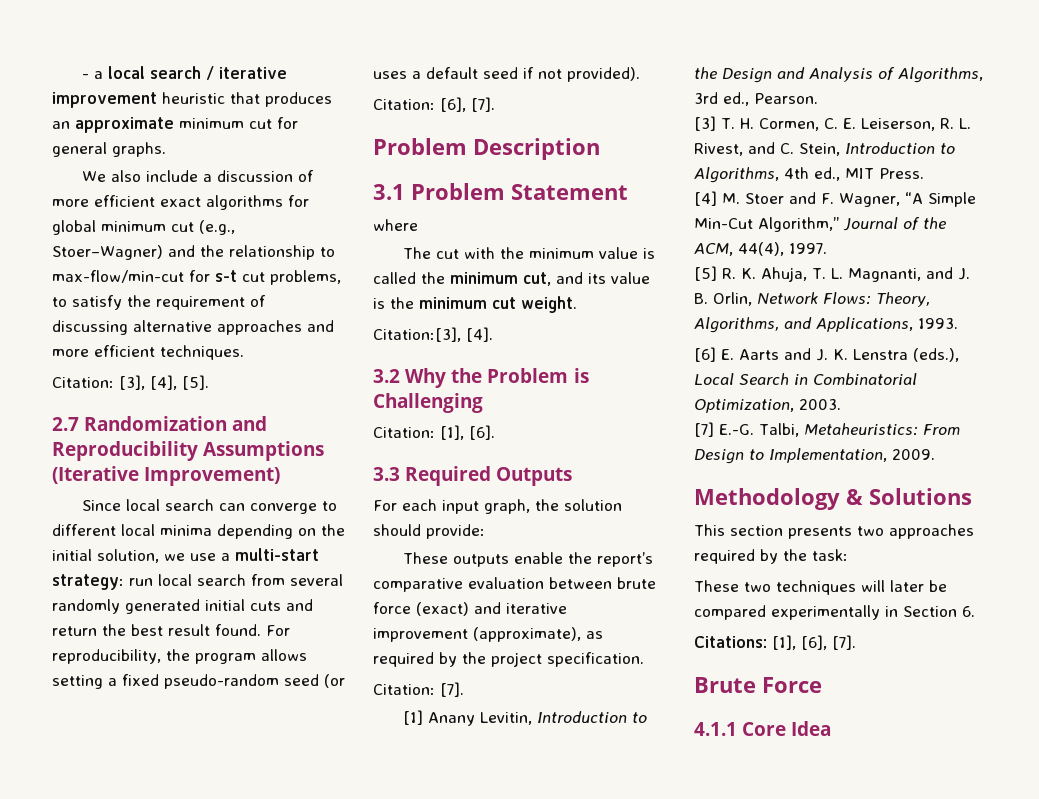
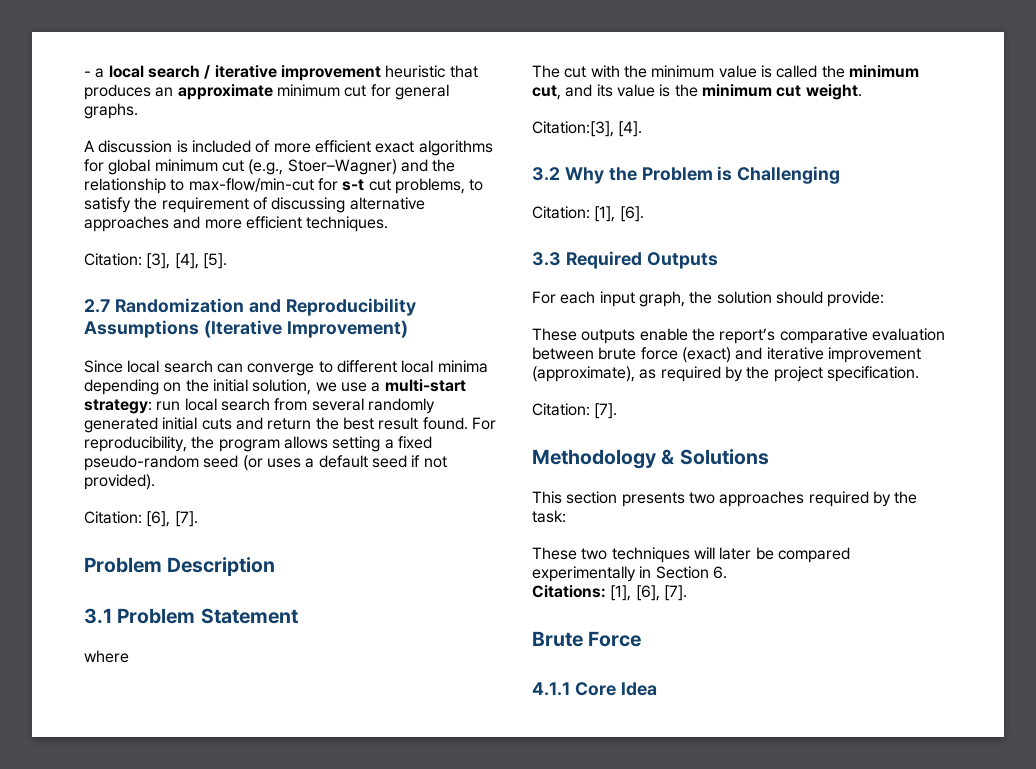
[81,170,293,182] We also include a discussion -> [84,140,251,153] A discussion is included
[402,710,647,726] [694,67,983,83] [694,92,818,106] [694,116,971,131] [694,142,955,156] [694,167,924,183] [694,191,976,207] [694,217,946,232] [694,242,827,256] [694,266,970,282] [694,292,930,307] [694,317,958,333] [694,347,959,362] [694,373,917,385] [694,399,841,413] [694,422,960,437] [694,448,935,464] // [1] Anany Levitin, Introduction to the Design and Analysis of Algorithms, 3rd ed., Pearson. // [3] T. H. Cormen, C. E. Leiserson, R. L. Rivest, and C. Stein, Introduction to Algorithms, 4th ed., MIT Press. // [4] M. Stoer and F. Wagner, “A Simple Min-Cut Algorithm,” Journal of the ACM, 44(4), 1997. // [5] R. K. Ahuja, T. L. Magnanti, and J. B. Orlin, Network Flows: Theory, Algorithms, and Applications, 1993. // [6] E. Aarts and J. K. Lenstra (eds.), Local Search in Combinatorial Optimization, 2003. // [7] E.-G. Talbi, Metaheuristics: From Design to Implementation, 2009. -> (618, 411) none

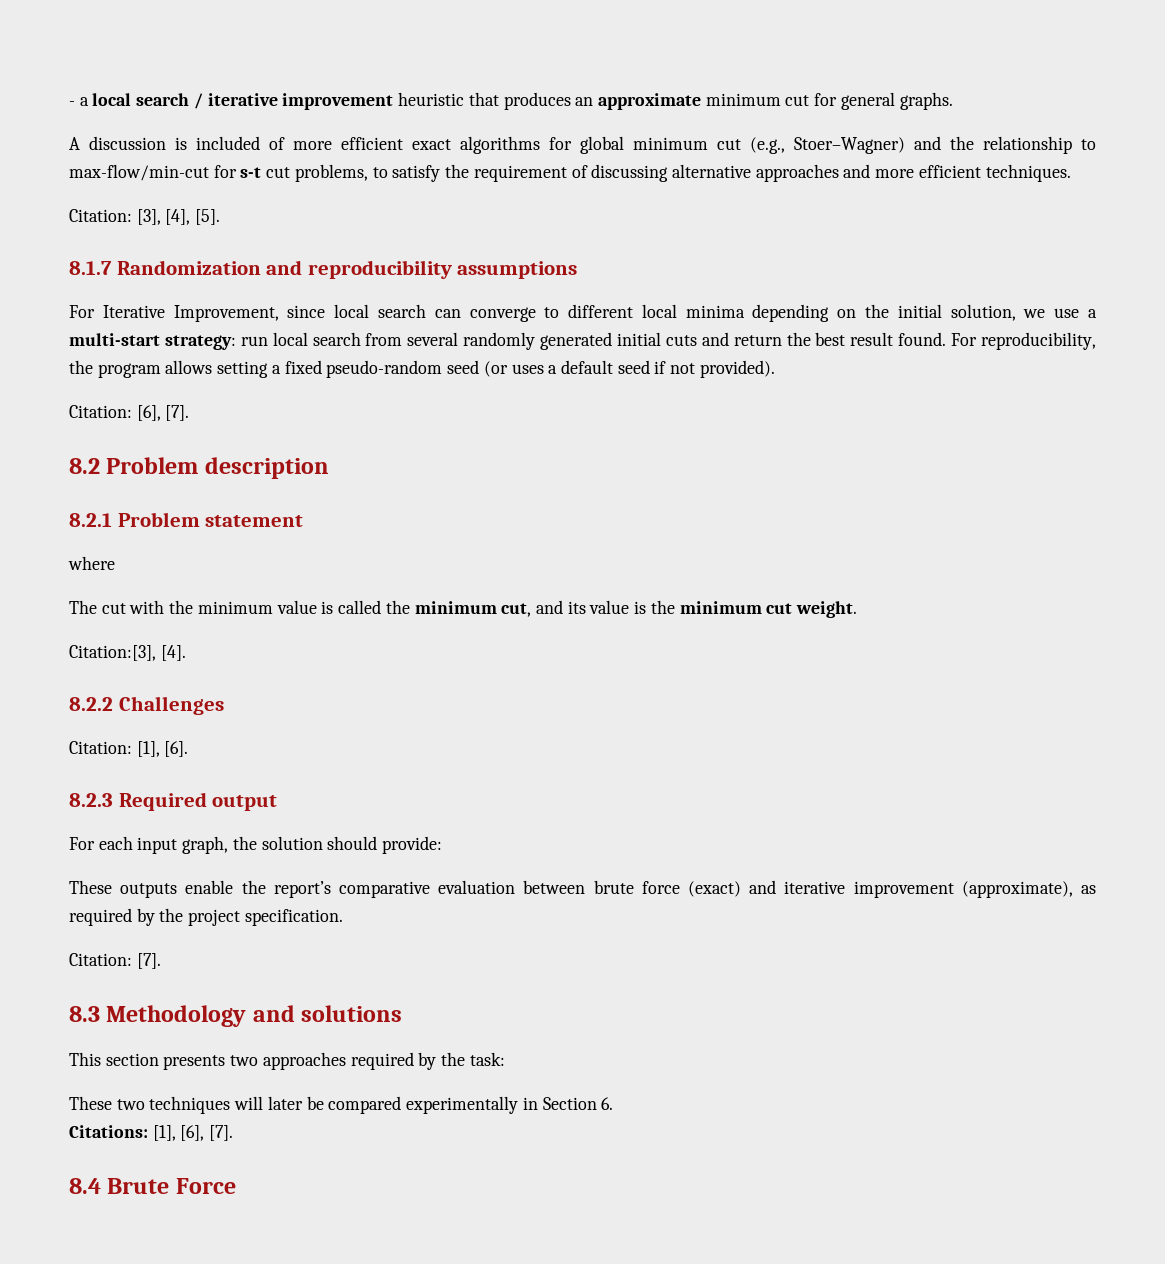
[84,299,110,313] 2.7 -> [69,261,112,275] 8.1.7
[285,298,416,316] [84,320,408,338] [84,360,123,373] Reproducibility Assumptions (Iterative Improvement) // Since -> [307,260,578,279] [69,305,326,322] reproducibility assumptions // For Iterative Improvement, since
[84,557,276,576] [84,608,298,624] Problem Description // 3.1 Problem Statement -> [69,457,329,479] [69,512,304,527] 8.2 Problem description // 8.2.1 Problem statement
[532,166,841,184] 3.2 Why the Problem is Challenging -> [69,696,224,715] 8.2.2 Challenges
[532,251,718,269] 3.3 Required Outputs -> [69,792,278,811] 8.2.3 Required output
[532,449,769,469] Methodology & Solutions -> [69,1005,403,1027] 8.3 Methodology and solutions
(687, 593) none -> [69,1178,101,1194] 8.4
[532,682,657,696] // 4.1.1 Core Idea -> (236, 1186) none

